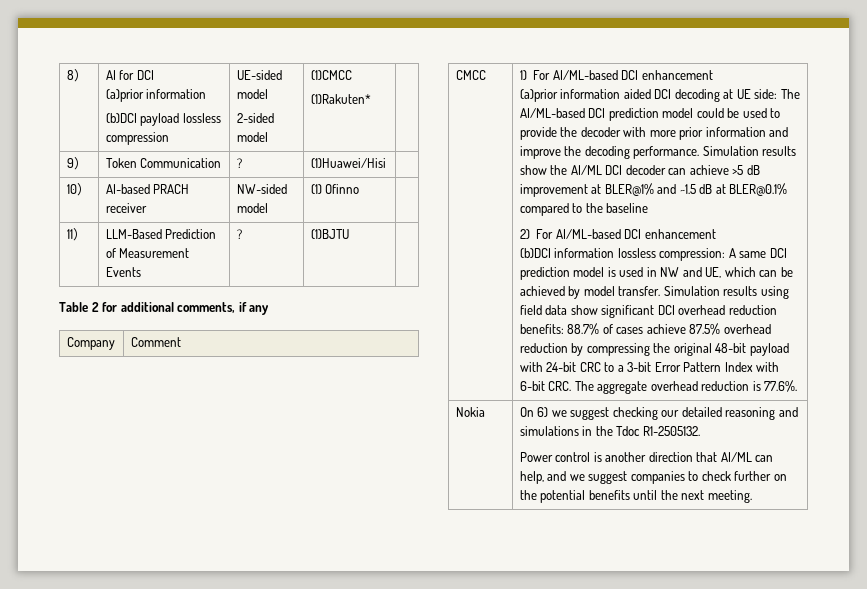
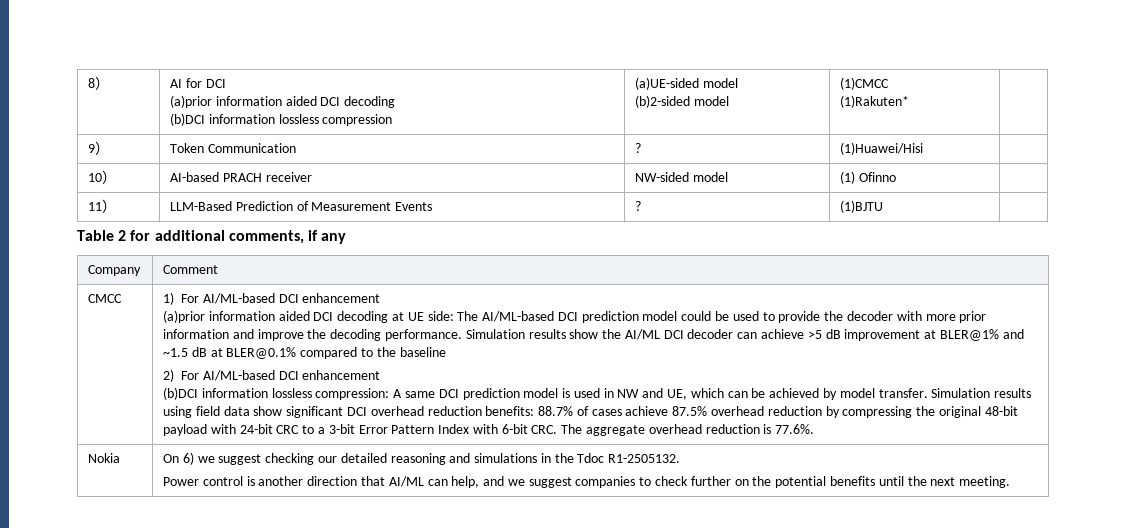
[105,113,180,126] // (b)DCI payload -> [285,96,396,108] [170,113,275,126] aided DCI decoding // (b)DCI information
[236,70,282,80] UE-sided -> [635,77,700,90] (a)UE-sided
[236,113,274,123] 2-sided -> [635,95,691,108] (b)2-sided

